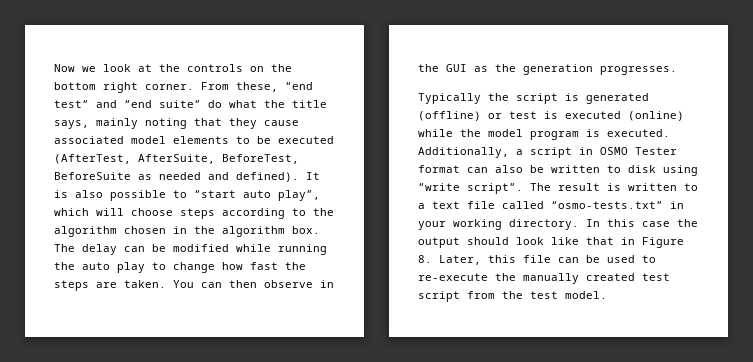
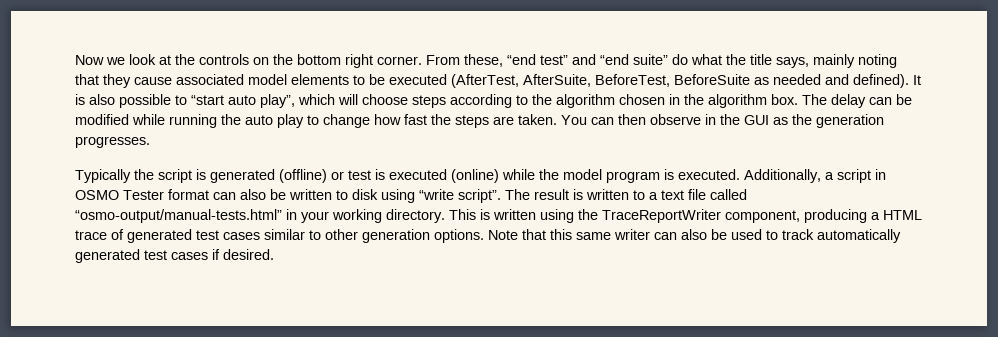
[551,201,663,209] “osmo-tests.txt” -> [75,209,282,223] “osmo-output/manual-tests.html”
[586,219,698,227] [418,237,684,248] [418,255,656,265] [418,273,670,284] [418,291,607,302] In this case the output should look like that in Figure 8. Later, this file can be used to re-execute the manually created test script from the test model. -> [449,209,922,223] [75,229,901,243] [75,249,274,263] This is written using the TraceReportWriter component, producing a HTML trace of generated test cases similar to other generation options. Note that this same writer can also be used to track automatically generated test cases if desired.

